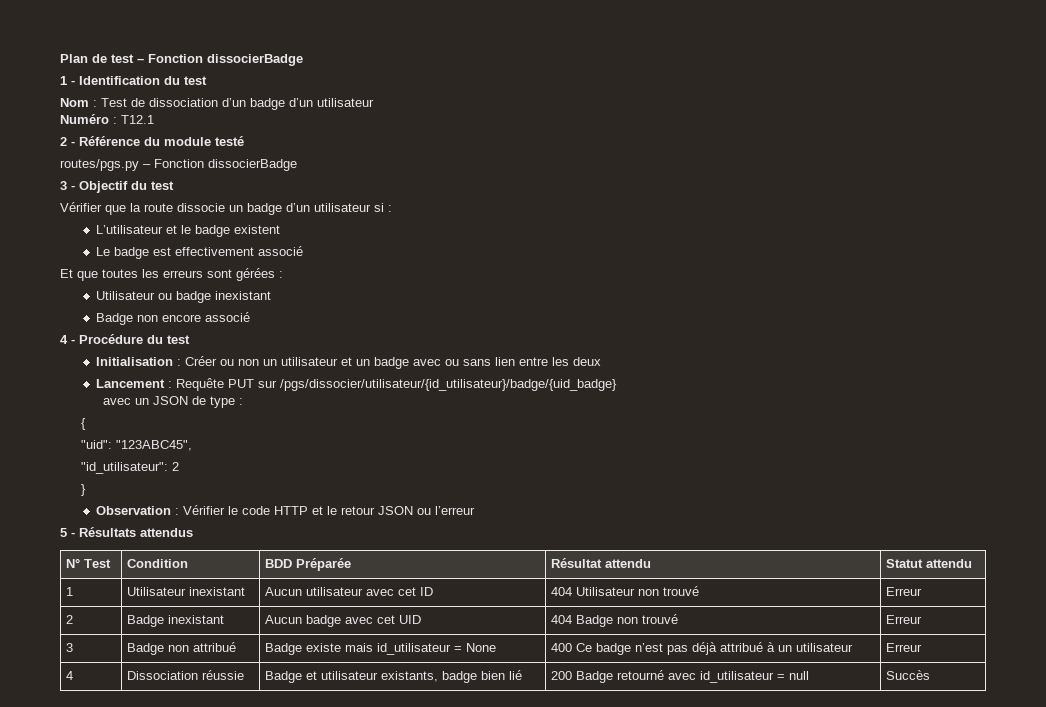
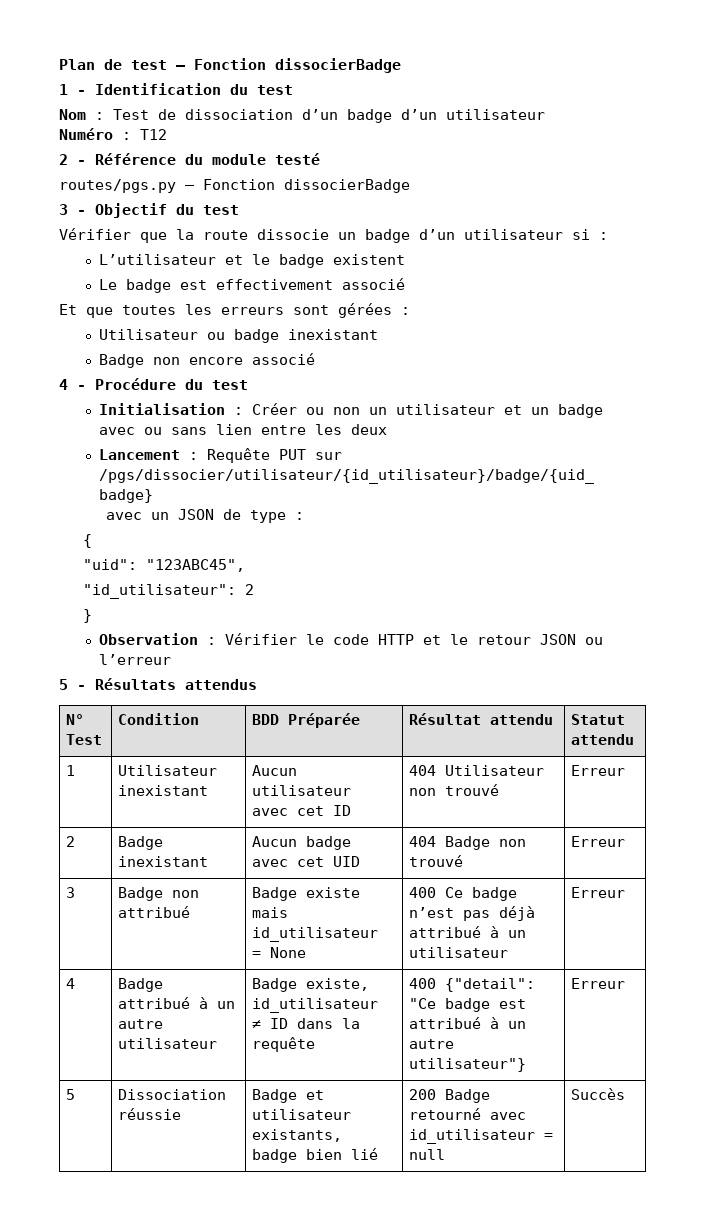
[121,115,154,124] T12.1 -> [140,129,167,140] T12
(74, 675) none -> [118,978,164,992] [118,997,236,1009] [118,1019,164,1029] [118,1038,218,1049] [252,978,370,992] [252,998,379,1013] [252,1018,361,1029] [252,1037,316,1052] [409,978,536,992] [409,998,527,1012] [409,1017,527,1029] [409,1039,455,1049] [409,1058,527,1072] [571,978,626,989] [66,1089,76,1100] | Badge attribué à un autre utilisateur | Badge existe, id_utilisateur ≠ ID dans la requête | 400 {"detail": "Ce badge est attribué à un autre utilisateur"} | Erreur // 5

